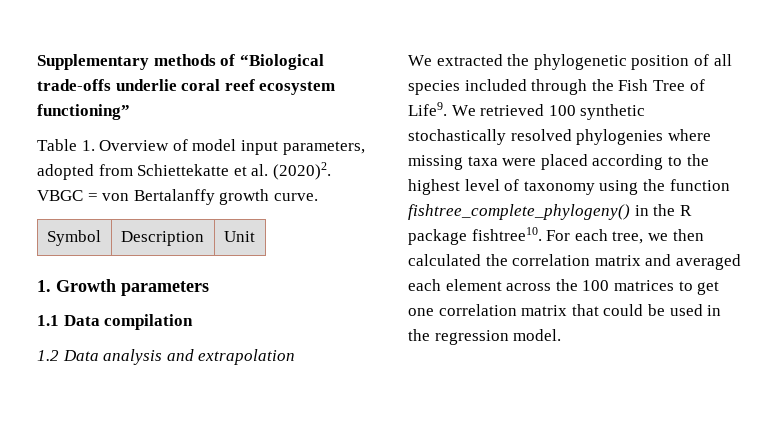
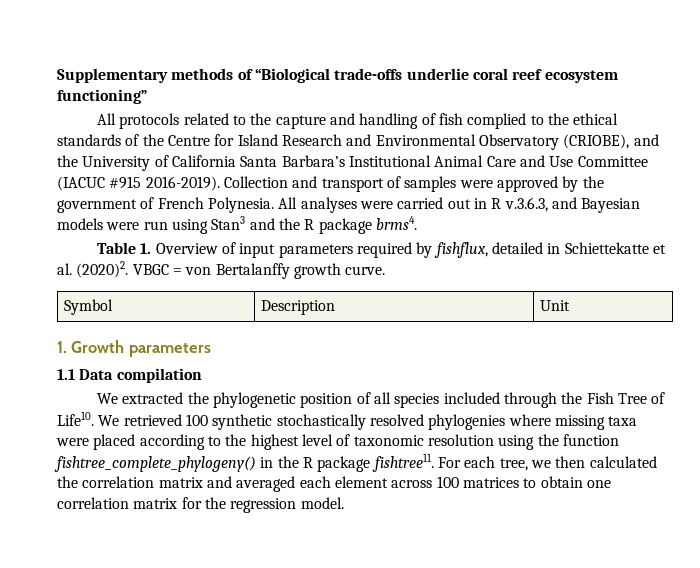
[37,139,365,155] [37,164,133,180] Table 1. Overview of model input parameters, adopted from -> [97,113,619,129] [57,134,659,150] [57,155,648,171] [57,176,604,192] [57,197,641,213] [57,216,417,234] [97,242,561,258] All protocols related to the capture and handling of fish complied to the ethical standards of the Centre for Island Research and Environmental Observatory (CRIOBE), and the University of California Santa Barbara’s Institutional Animal Care and Use Committee (IACUC #915 2016-2019). Collection and transport of samples were approved by the government of French Polynesia. All analyses were carried out in R v.3.6.3, and Bayesian models were run using Stan3 and the R package brms4. // Table 1. Overview of input parameters required by fishflux, detailed in
[37,349,296,365] // 1.2 Data analysis and extrapolation -> (202, 375) none
[408,102,447,116] Life9. -> [57,411,94,426] Life10.
[523,181,595,195] taxonomy -> [353,434,494,446] taxonomic resolution
[471,227,542,241] fishtree10. -> [371,453,434,472] fishtree11.
[555,279,578,291] the -> (433, 484) none
[697,281,720,295] get -> [540,476,583,488] obtain
[571,304,722,316] that could be used in -> [181,497,202,509] for

